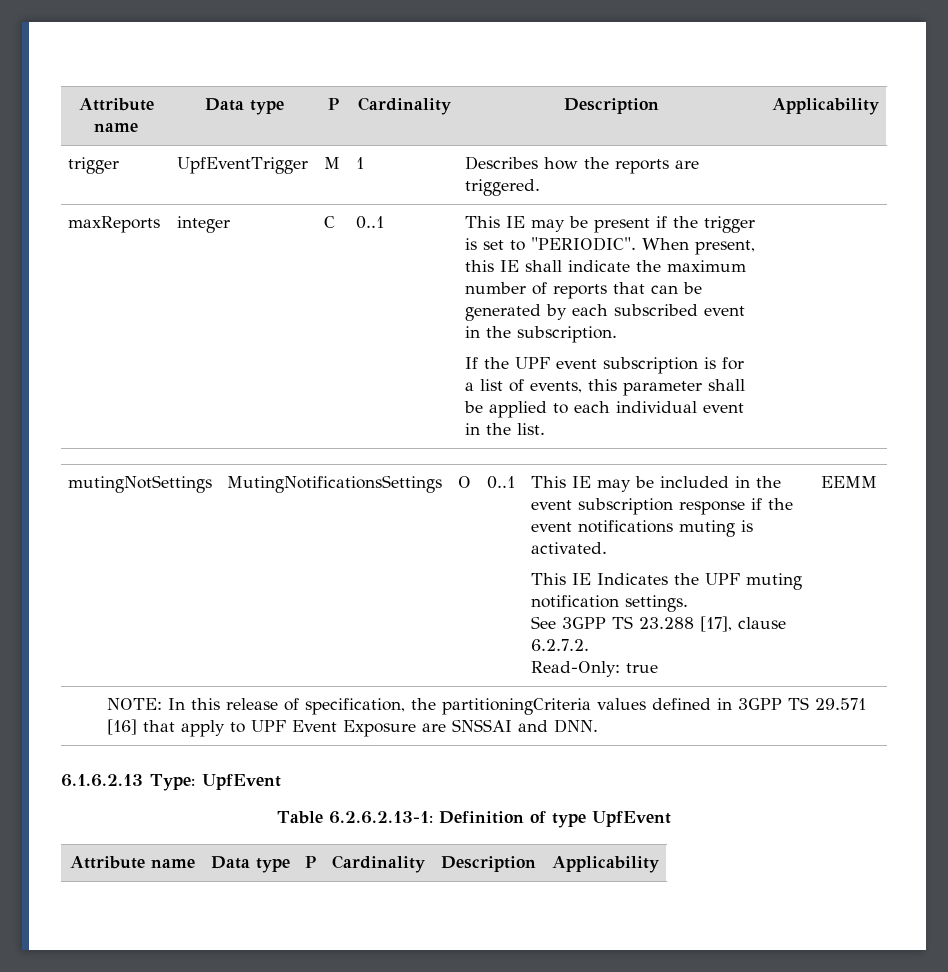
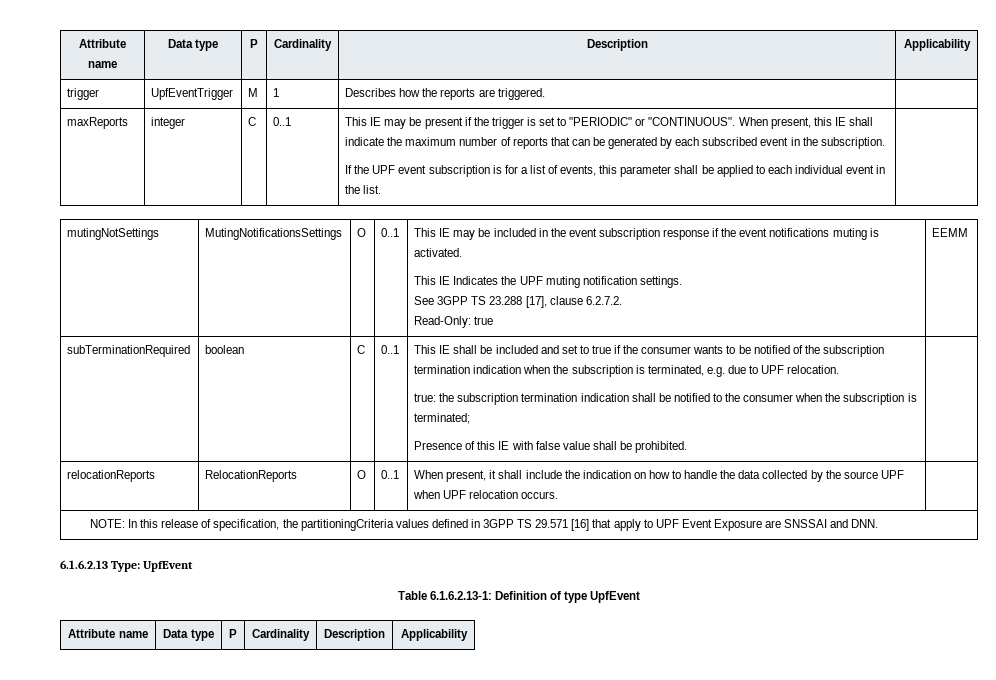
[531,237,637,251] "PERIODIC". -> [569,117,736,126] "PERIODIC" or "CONTINUOUS".
(878, 482) none -> [67,345,191,357] [205,345,245,354] [357,345,366,354] [381,345,400,354] [414,345,884,357] [414,365,840,377] [414,393,917,405] [414,413,471,424] [414,441,688,453] [67,470,156,482] [205,470,298,482] [357,470,367,479] [381,470,400,479] [414,470,904,482] [413,490,559,499] // subTerminationRequired | boolean | C | 0..1 | This IE shall be included and set to true if the consumer wants to be notified of the subscription termination indication when the subscription is terminated, e.g. due to UPF relocation. // true: the subscription termination indication shall be notified to the consumer when the subscription is terminated; // Presence of this IE with false value shall be prohibited. | // relocationReports | RelocationReports | O | 0..1 | When present, it shall include the indication on how to handle the data collected by the source UPF when UPF relocation occurs. |
[328,811,433,824] 6.2.6.2.13-1: -> [429,591,492,600] 6.1.6.2.13-1:

